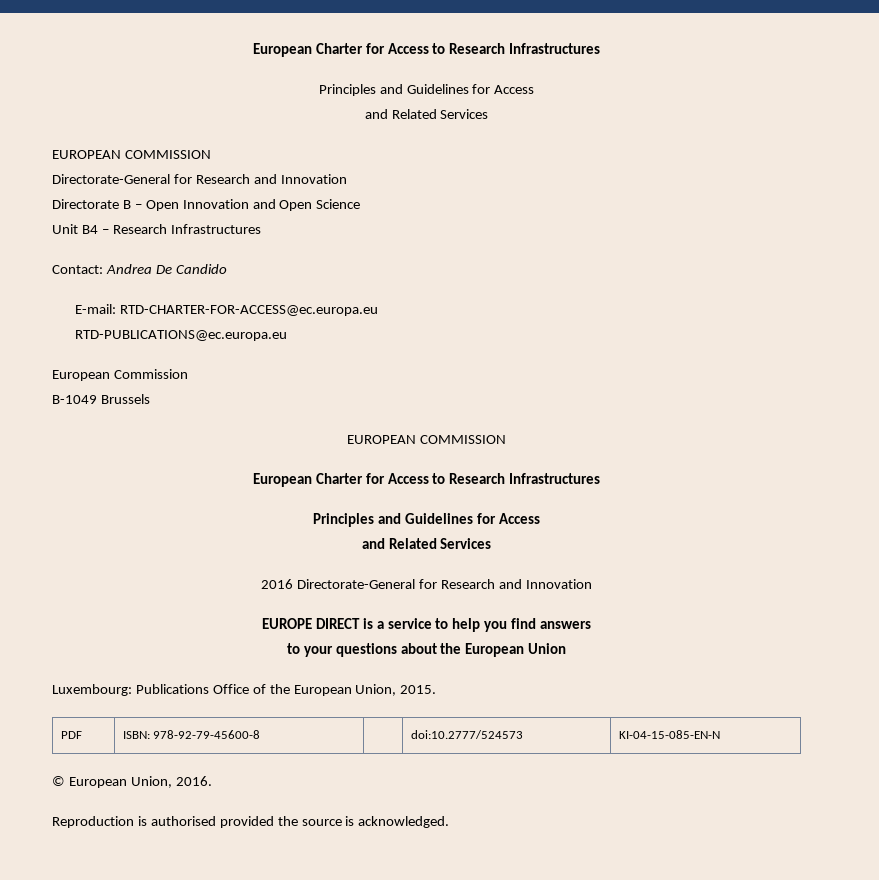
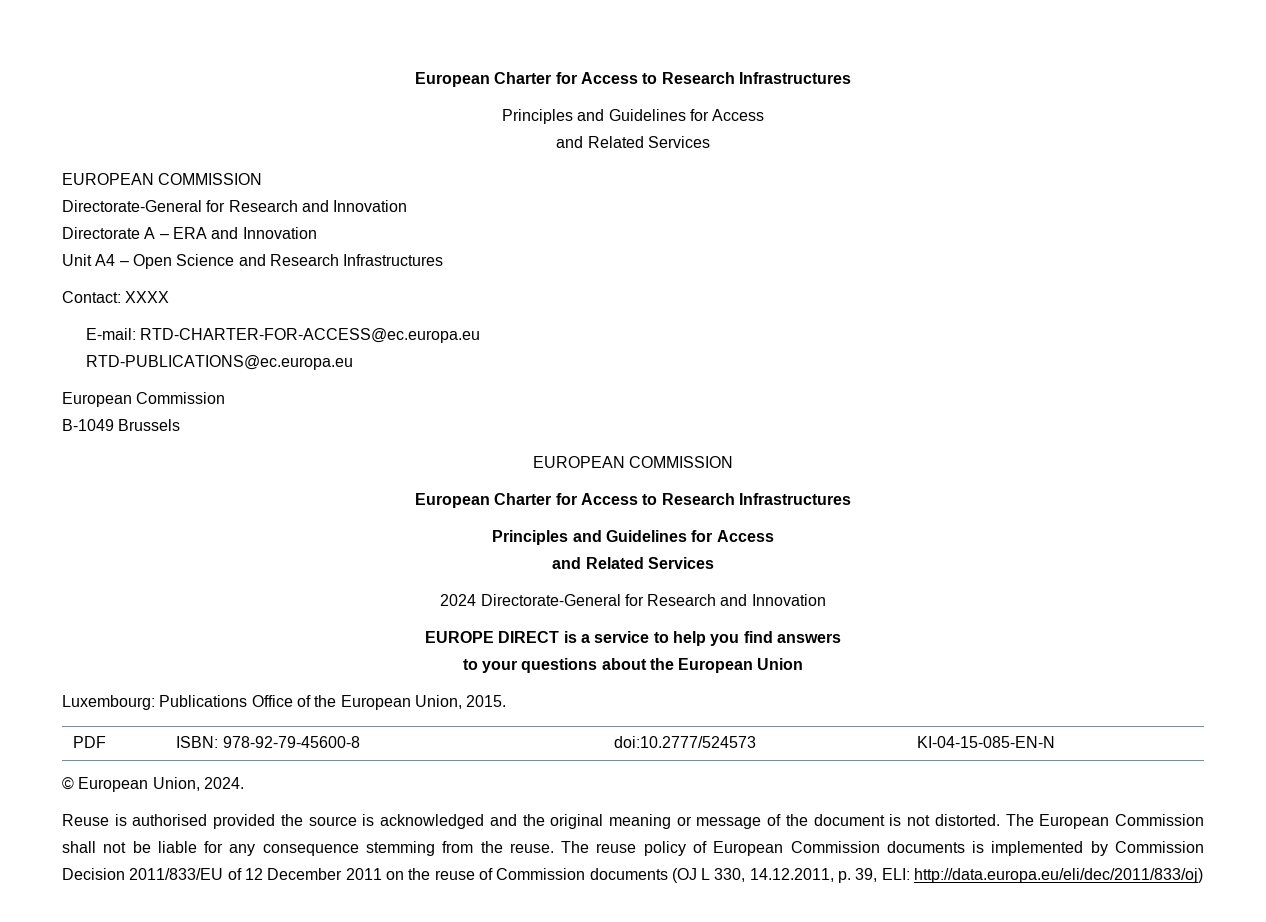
[122,199,361,211] [52,224,109,234] B – Open Innovation and Open Science // Unit B4 – -> [144,227,317,239] [62,254,266,269] A – ERA and Innovation // Unit A4 – Open Science and
[105,264,227,274] Andrea De Candido -> [125,291,170,303] XXXX
[261,579,294,589] 2016 -> [440,594,477,606] 2024
[175,776,212,786] [52,816,134,828] 2016. // Reproduction -> [203,777,244,789] [62,814,109,826] 2024. // Reuse
[358,816,450,828] acknowledged. -> [380,814,1205,829] [62,841,1205,856] [62,868,1204,883] acknowledged and the original meaning or message of the document is not distorted. The European Commission shall not be liable for any consequence stemming from the reuse. The reuse policy of European Commission documents is implemented by Commission Decision 2011/833/EU of 12 December 2011 on the reuse of Commission documents (OJ L 330, 14.12.2011, p. 39, ELI: http://data.europa.eu/eli/dec/2011/833/oj)

